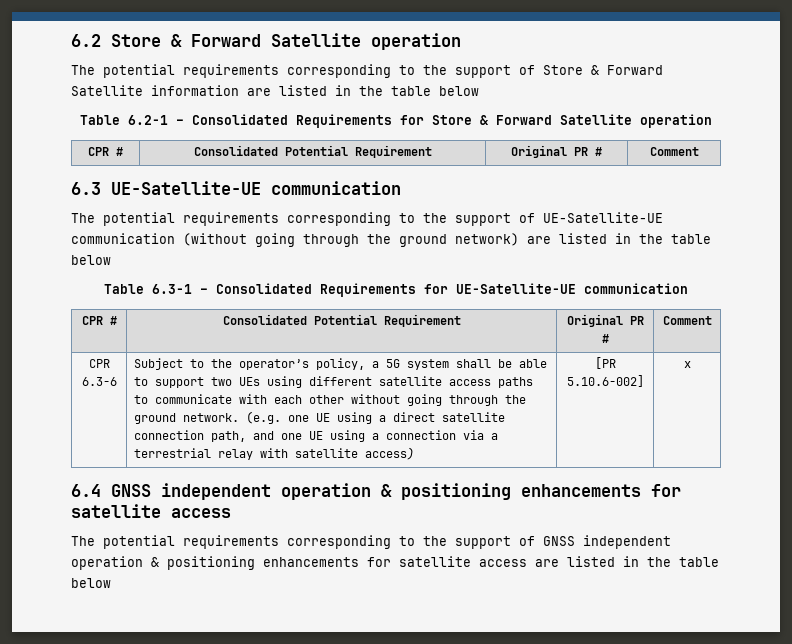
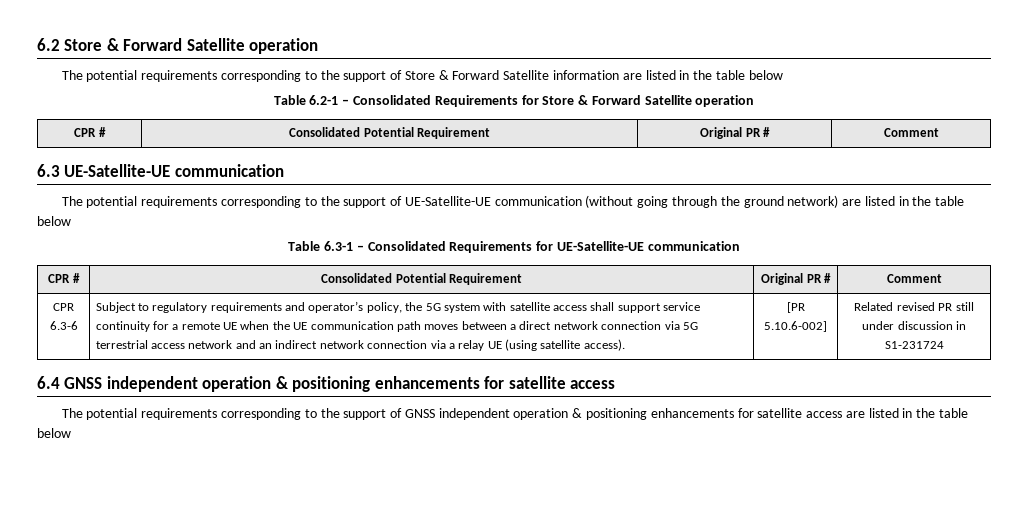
[211,359,233,368] the -> [152,302,306,313] regulatory requirements and
[372,361,380,368] a -> [405,302,423,311] the
[456,359,548,368] [134,376,534,388] [134,394,527,406] [134,411,506,424] [134,430,499,442] [134,447,415,460] [594,357,616,369] [566,375,644,387] [683,361,691,368] shall be able to support two UEs using different satellite access paths to communicate with each other without going through the ground network. (e.g. one UE using a direct satellite connection path, and one UE using a connection via a terrestrial relay with satellite access) | [PR 5.10.6-002] | x -> [483,302,701,313] [95,321,698,332] [95,339,625,351] [786,302,805,313] [764,321,827,332] [854,302,974,311] [862,321,966,330] [884,341,944,349] with satellite access shall support service continuity for a remote UE when the UE communication path moves between a direct network connection via 5G terrestrial access network and an indirect network connection via a relay UE (using satellite access). | [PR 5.10.6-002] | Related revised PR still under discussion in S1-231724

